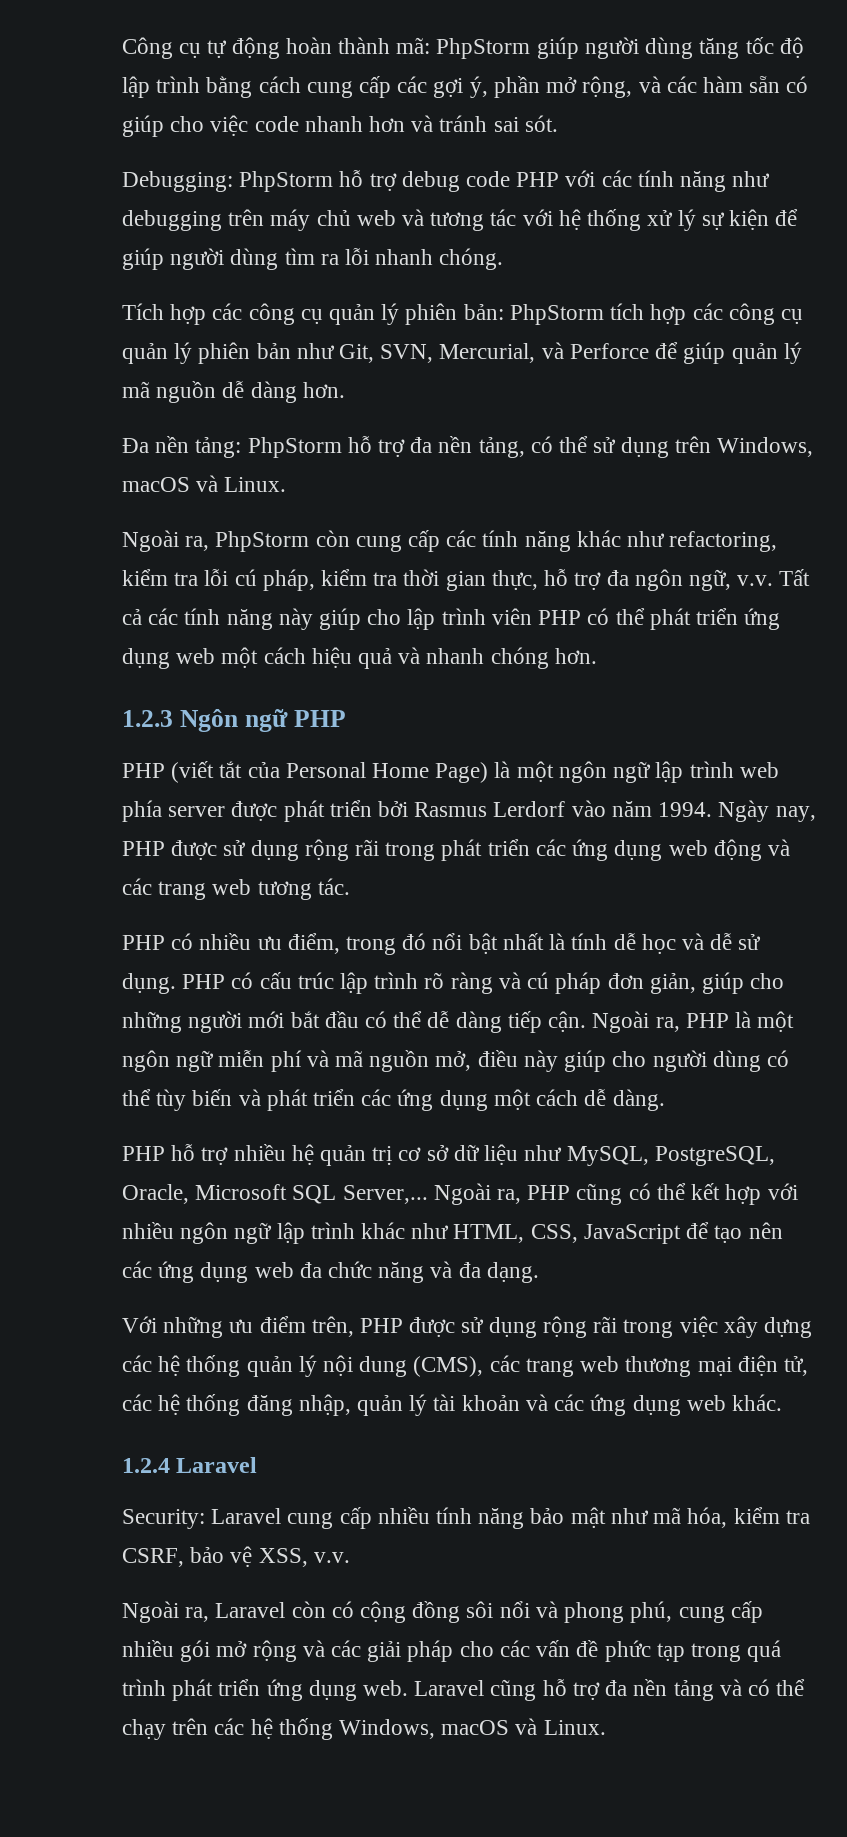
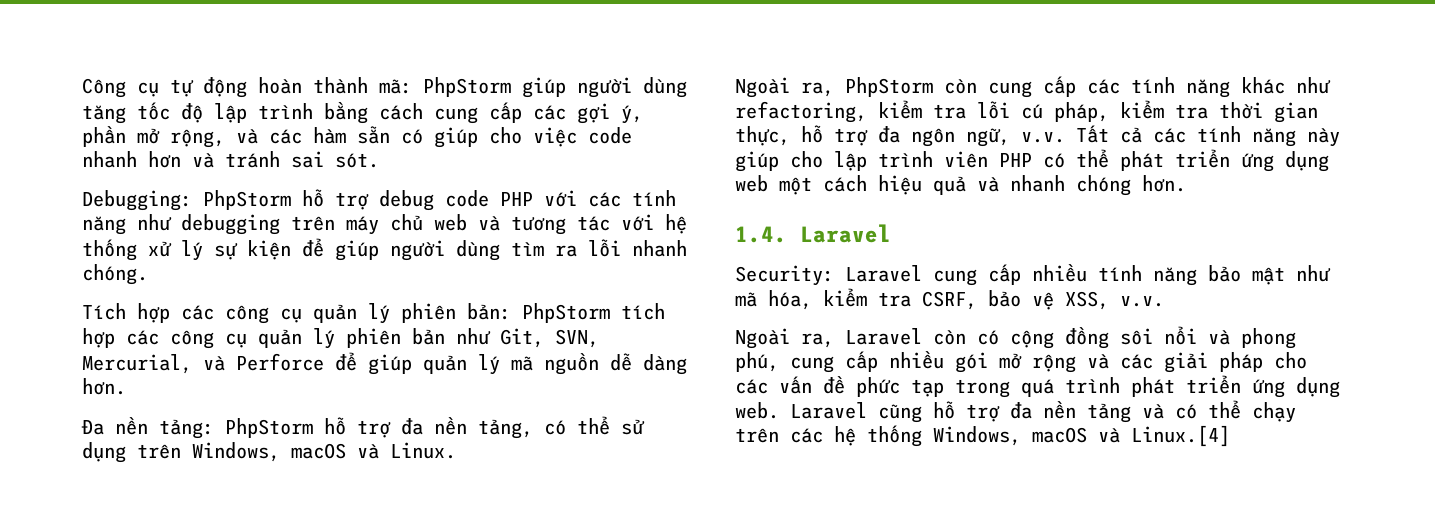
[122,709,346,732] [122,761,779,783] [122,800,816,822] [122,839,790,861] [122,878,350,900] [122,933,762,955] [122,972,785,994] [122,1011,795,1033] [122,1050,789,1072] [122,1089,665,1111] [122,1144,775,1166] [122,1183,798,1205] [122,1222,783,1244] [122,1261,539,1283] [122,1316,812,1338] [122,1355,808,1377] [122,1394,782,1416] [122,1458,170,1473] 1.2.3 Ngôn ngữ PHP // PHP (viết tắt của Personal Home Page) là một ngôn ngữ lập trình web phía server được phát triển bởi Rasmus Lerdorf vào năm 1994. Ngày nay, PHP được sử dụng rộng rãi trong phát triển các ứng dụng web động và các trang web tương tác. // PHP có nhiều ưu điểm, trong đó nổi bật nhất là tính dễ học và dễ sử dụng. PHP có cấu trúc lập trình rõ ràng và cú pháp đơn giản, giúp cho những người mới bắt đầu có thể dễ dàng tiếp cận. Ngoài ra, PHP là một ngôn ngữ miễn phí và mã nguồn mở, điều này giúp cho người dùng có thể tùy biến và phát triển các ứng dụng một cách dễ dàng. // PHP hỗ trợ nhiều hệ quản trị cơ sở dữ liệu như MySQL, PostgreSQL, Oracle, Microsoft SQL Server,... Ngoài ra, PHP cũng có thể kết hợp với nhiều ngôn ngữ lập trình khác như HTML, CSS, JavaScript để tạo nên các ứng dụng web đa chức năng và đa dạng. // Với những ưu điểm trên, PHP được sử dụng rộng rãi trong việc xây dựng các hệ thống quản lý nội dung (CMS), các trang web thương mại điện tử, các hệ thống đăng nhập, quản lý tài khoản và các ứng dụng web khác. // 1.2.4 -> [735,226,787,243] 1.4.
[543,1720,606,1735] Linux. -> [1131,425,1230,447] Linux.[4]

